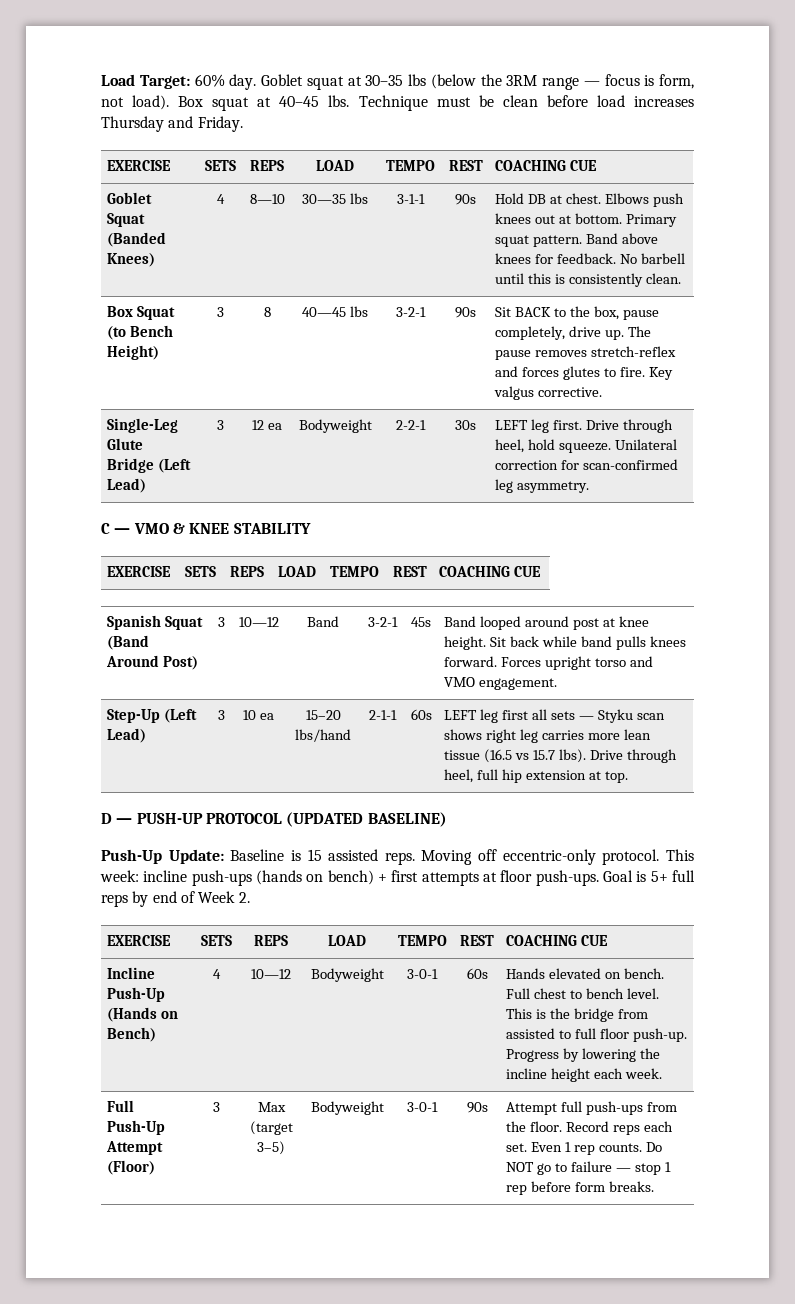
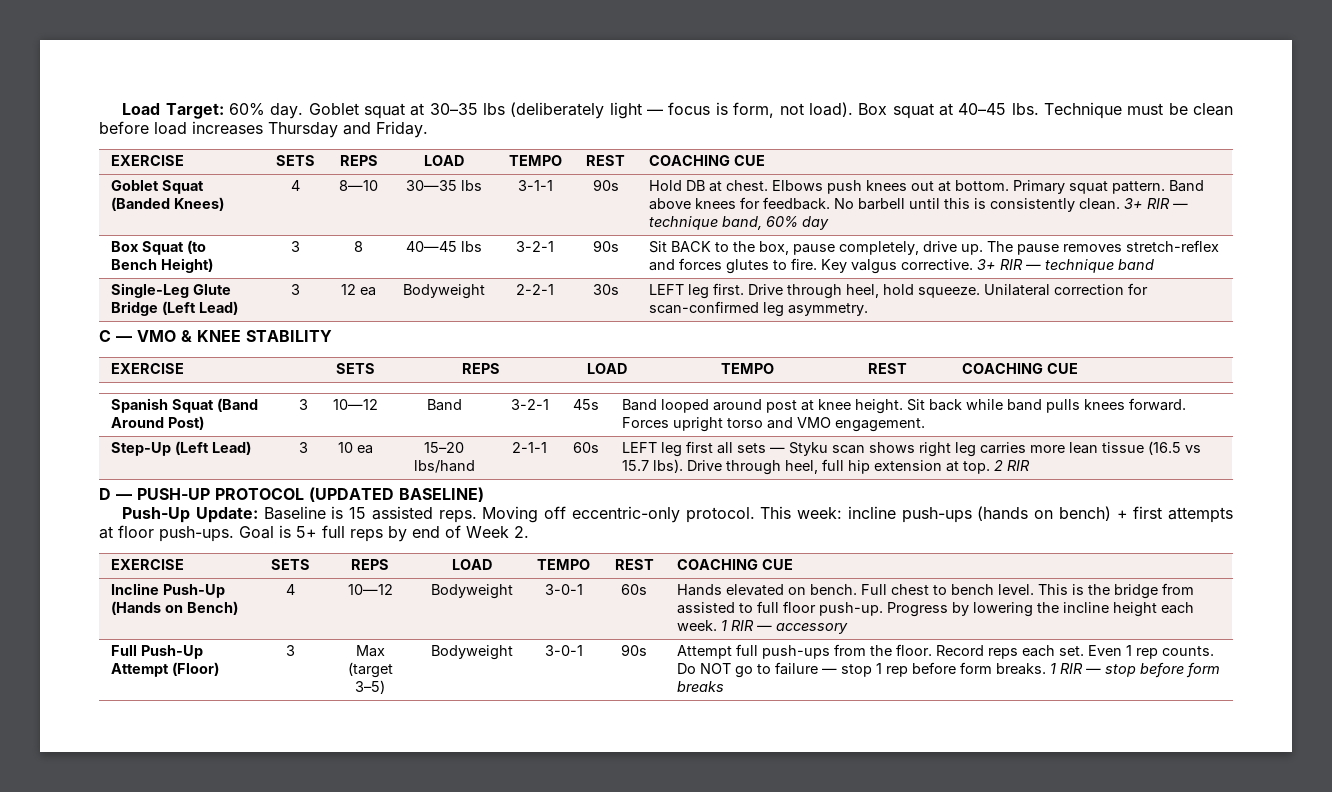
[430,74,579,90] (below the 3RM range -> [510,102,642,119] (deliberately light
(682, 278) none -> [1123,198,1188,209] [648,216,829,230] 3+ RIR — technique band, 60% day
(603, 392) none -> [976,259,1154,273] 3+ RIR — technique band
(629, 777) none -> [993,460,1030,471] 2 RIR
(663, 1073) none -> [720,620,848,634] 1 RIR — accessory
(655, 1186) none -> [1049,662,1220,678] [676,681,724,692] 1 RIR — stop before form breaks

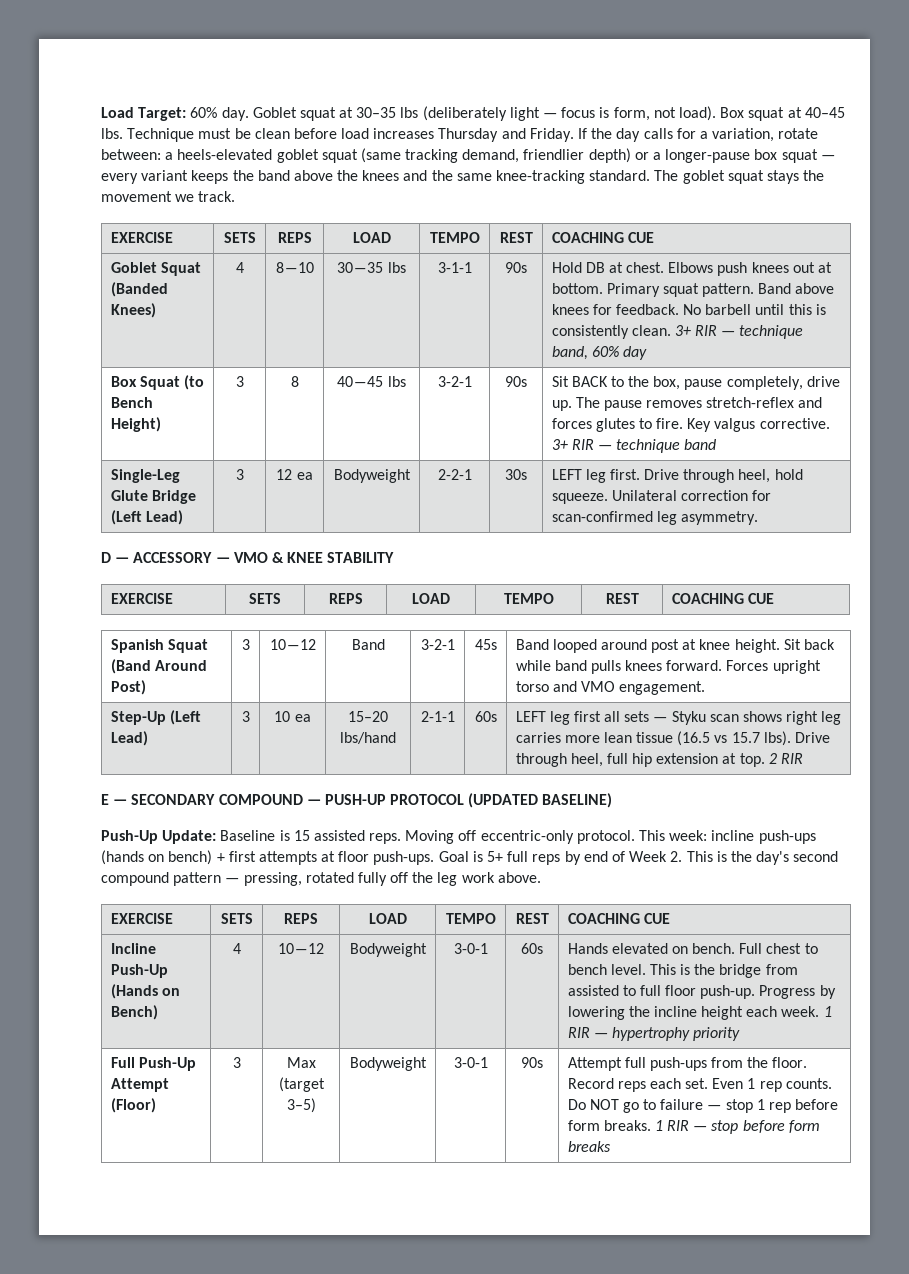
(428, 129) none -> [578,128,819,142] [101,148,835,163] [101,170,825,184] [101,191,236,202] If the day calls for a variation, rotate between: a heels-elevated goblet squat (same tracking demand, friendlier depth) or a longer-pause box squat — every variant keeps the band above the knees and the same knee-tracking standard. The goblet squat stays the movement we track.
[99,330,111,342] C -> [101,552,213,563] D — ACCESSORY
[99,488,111,500] D -> [101,794,303,805] E — SECONDARY COMPOUND
(529, 532) none -> [686,851,839,865] [101,872,541,886] This is the day's second compound pattern — pressing, rotated fully off the leg work above.
[775,623,848,634] accessory -> [611,1027,741,1041] hypertrophy priority

